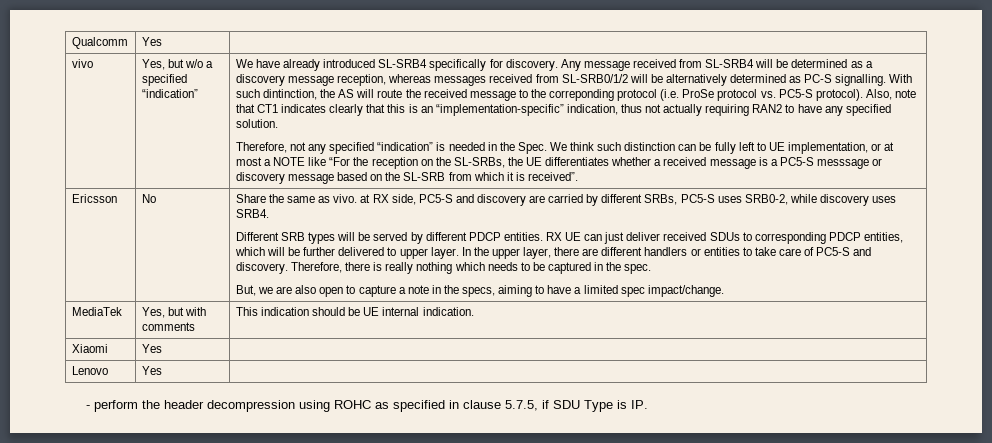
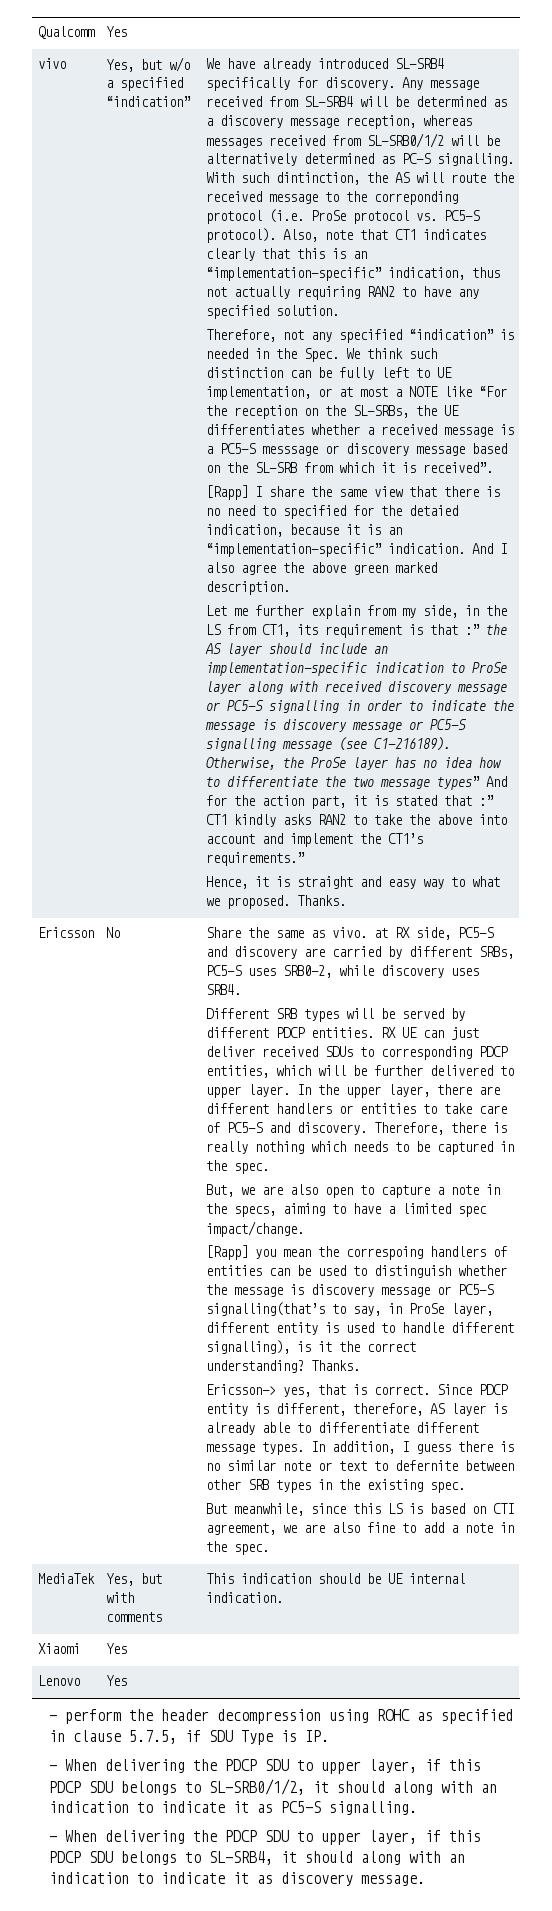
(578, 176) none -> [205,485,500,500] [205,505,458,519] [205,524,402,537] [205,543,507,557] [205,562,437,575] [205,581,290,595] [205,605,507,619] [205,624,507,638] [204,643,388,656] [205,662,507,676] [205,681,507,694] [205,700,514,713] [204,719,467,732] [205,737,451,751] [205,757,501,770] [205,776,507,790] [205,795,494,809] [205,814,507,827] [205,833,423,847] [205,852,305,866] [205,876,500,889] [205,895,346,909] // [Rapp] I share the same view that there is no need to specified for the detaied indication, because it is an “implementation-specific” indication. And I also agree the above green marked description. // Let me further explain from my side, in the LS from CT1, its requirement is that :” the AS layer should include an implementation-specific indication to ProSe layer along with received discovery message or PC5-S signalling in order to indicate the message is discovery message or PC5-S signalling message (see C1-216189). Otherwise, the ProSe layer has no idea how to differentiate the two message types” And for the action part, it is stated that :” CT1 kindly asks RAN2 to take the above into account and implement the CT1’s requirements.” // Hence, it is straight and easy way to what we proposed. Thanks.
(724, 291) none -> [205,1245,507,1260] [205,1265,507,1278] [205,1284,494,1297] [205,1302,493,1316] [205,1322,514,1335] [205,1340,416,1354] [205,1360,360,1373] [205,1384,508,1397] [205,1403,507,1416] [205,1422,479,1435] [205,1441,514,1455] [205,1460,514,1471] [205,1479,465,1493] [205,1503,514,1516] [205,1522,514,1535] [205,1541,269,1555] // [Rapp] you mean the correspoing handlers of entities can be used to distinguish whether the message is discovery message or PC5-S signalling(that’s to say, in ProSe layer, different entity is used to handle different signalling), is it the correct understanding? Thanks. // Ericsson-> yes, that is correct. Since PDCP entity is different, therefore, AS layer is already able to differentiate different message types. In addition, I guess there is no similar note or text to defernite between other SRB types in the existing spec. // But meanwhile, since this LS is based on CTI agreement, we are also fine to add a note in the spec.
(649, 404) none -> [49,1759,482,1774] [49,1779,498,1795] [49,1801,418,1815] [49,1830,482,1845] [49,1851,466,1865] [49,1872,426,1886] // - When delivering the PDCP SDU to upper layer, if this PDCP SDU belongs to SL-SRB0/1/2, it should along with an indication to indicate it as PC5-S signalling. // - When delivering the PDCP SDU to upper layer, if this PDCP SDU belongs to SL-SRB4, it should along with an indication to indicate it as discovery message.

